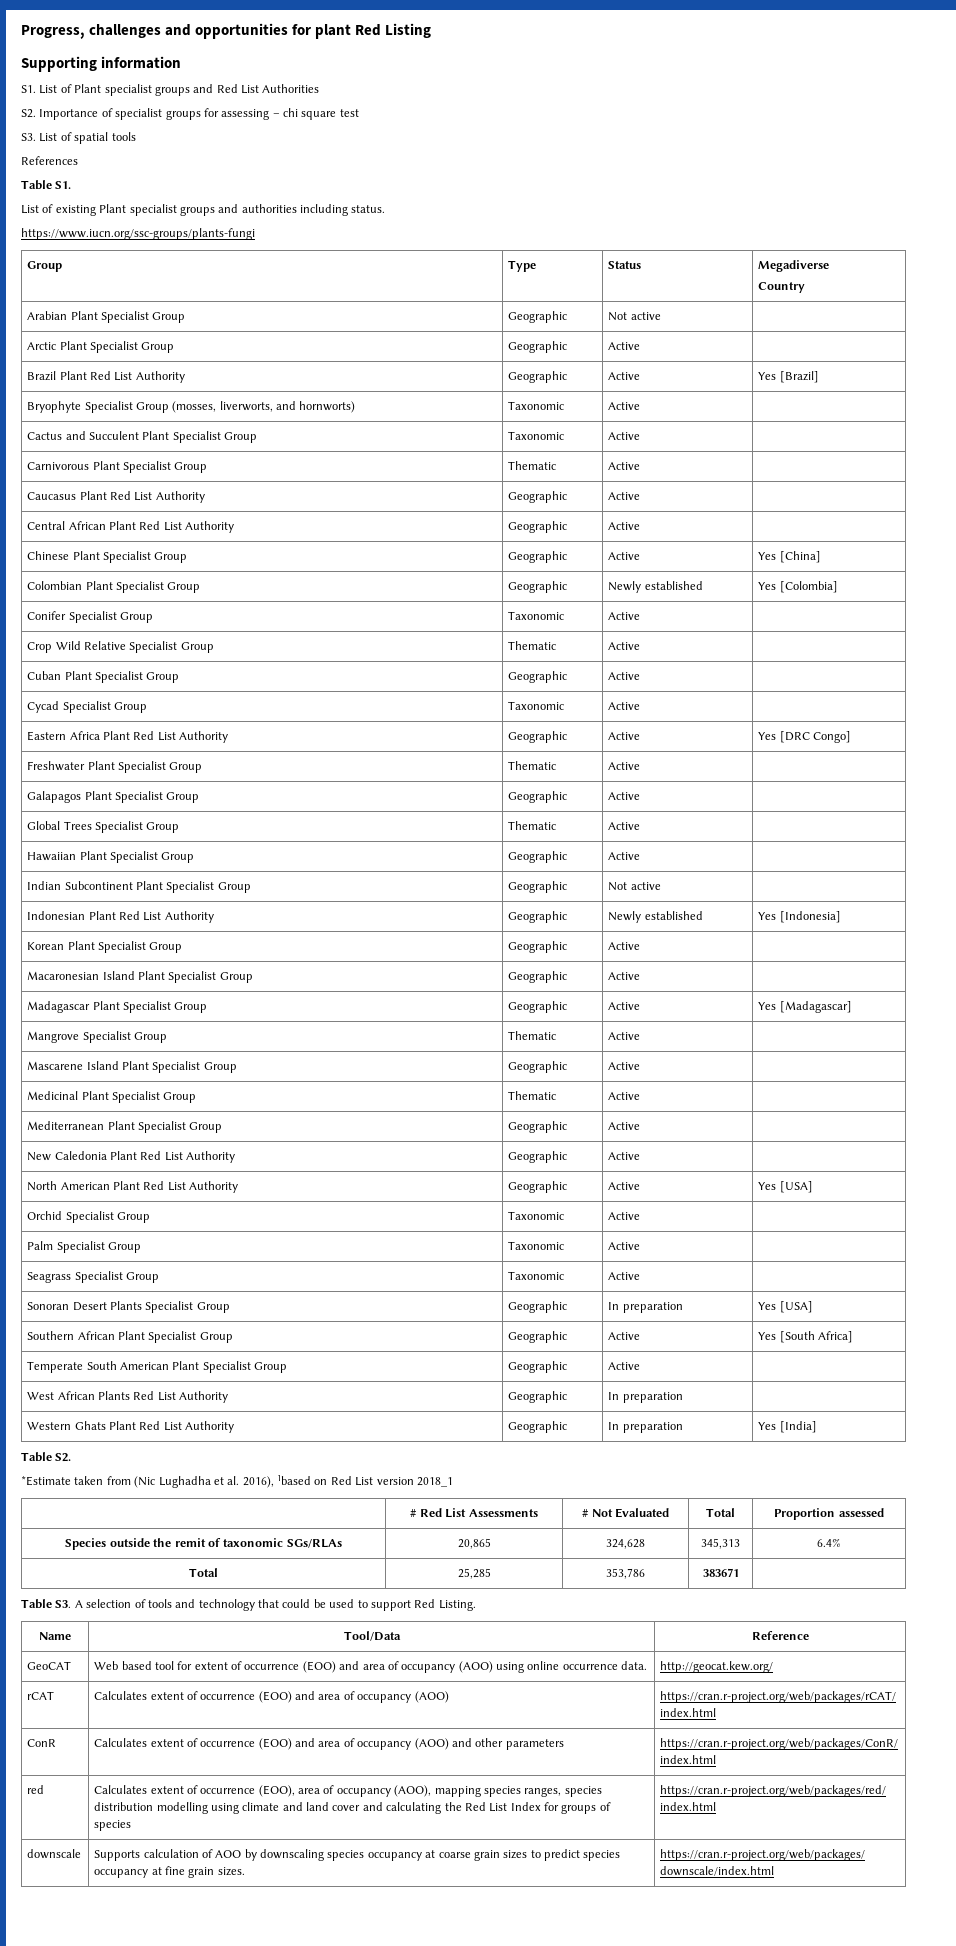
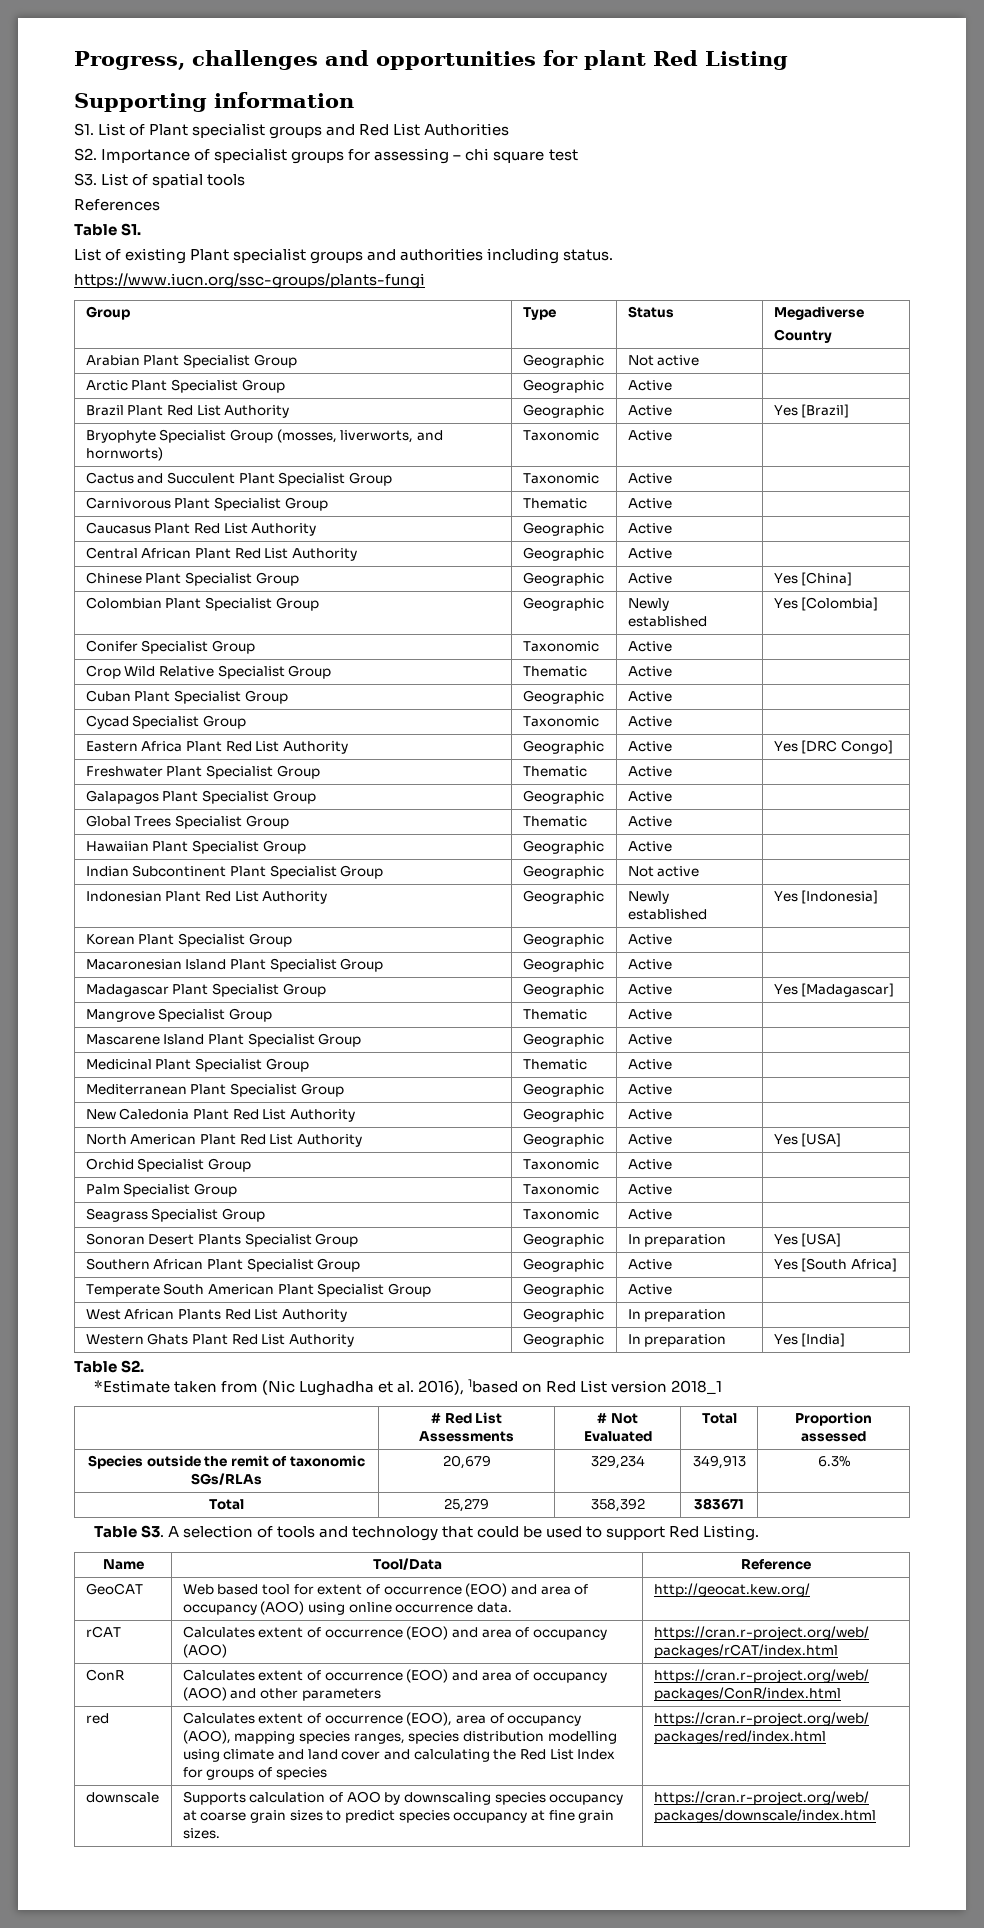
[457,1538,491,1549] [606,1539,645,1549] [701,1538,740,1549] [817,1538,841,1547] [189,1568,218,1577] [457,1568,491,1579] [606,1568,645,1579] 20,865 | 324,628 | 345,313 | 6.4% // Total | 25,285 | 353,786 -> [442,1455,491,1469] [590,1455,645,1469] [692,1455,746,1469] [817,1456,850,1467] [209,1499,244,1510] [444,1498,489,1512] [590,1498,645,1512] 20,679 | 329,234 | 349,913 | 6.3% // Total | 25,279 | 358,392

